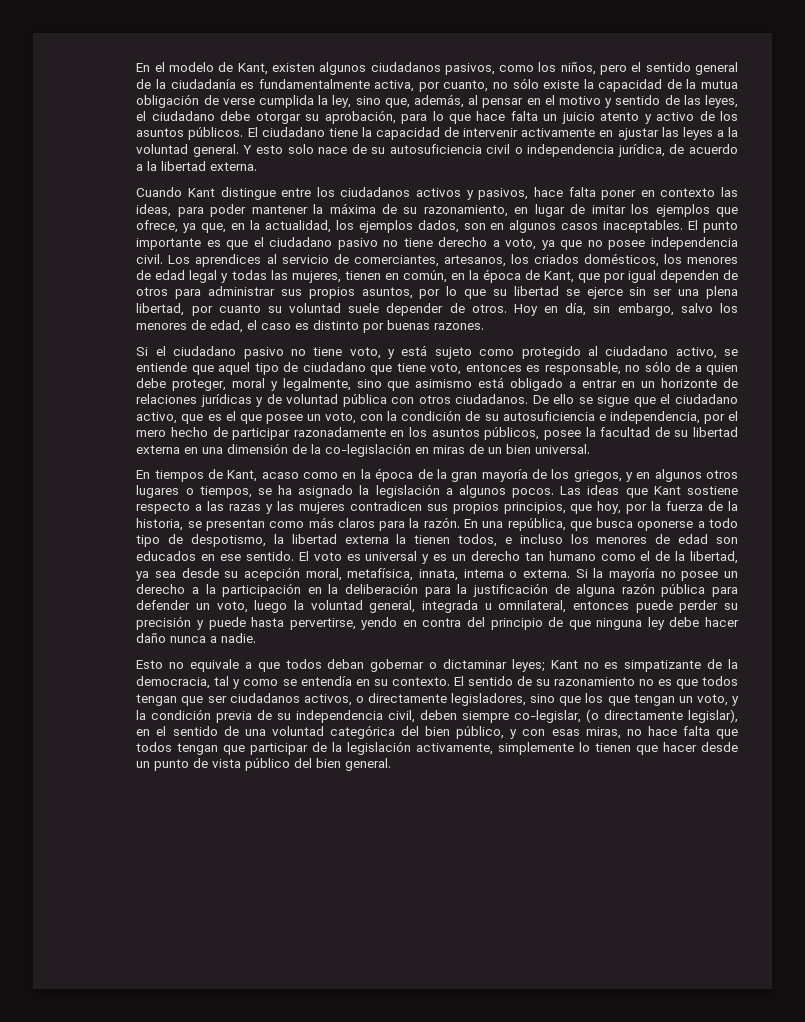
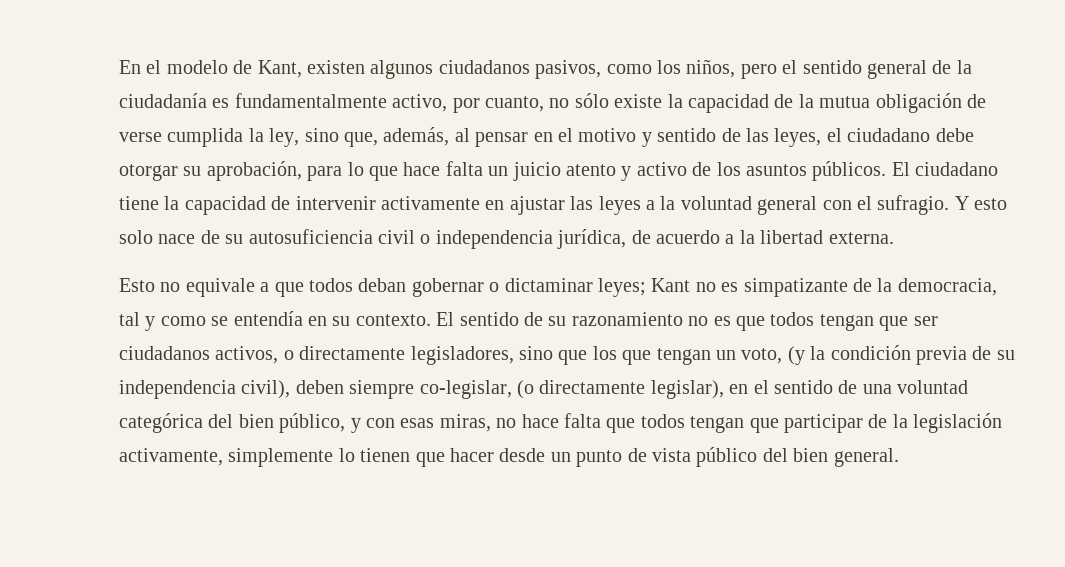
[374,80,415,92] activa, -> [392,94,448,112] activo,
[192,144,239,157] general. -> [757,195,950,215] general con el sufragio.
[136,187,738,200] [136,203,738,217] [136,220,738,233] [136,237,738,250] [136,253,738,267] [136,269,738,283] [136,286,738,299] [136,303,738,316] [136,320,485,333] [136,345,739,359] [136,361,738,375] [136,377,739,391] [136,394,738,407] [136,410,738,424] [136,427,739,440] [136,443,591,457] [136,468,738,482] [136,484,738,498] [136,501,738,514] [136,517,738,531] [136,534,739,547] [136,551,738,564] [136,567,738,581] [136,583,739,597] [136,600,738,613] [136,616,739,630] [136,633,257,643] // Cuando Kant distingue entre los ciudadanos activos y pasivos, hace falta poner en contexto las ideas, para poder mantener la máxima de su razonamiento, en lugar de imitar los ejemplos que ofrece, ya que, en la actualidad, los ejemplos dados, son en algunos casos inaceptables. El punto importante es que el ciudadano pasivo no tiene derecho a voto, ya que no posee independencia civil. Los aprendices al servicio de comerciantes, artesanos, los criados domésticos, los menores de edad legal y todas las mujeres, tienen en común, en la época de Kant, que por igual dependen de otros para administrar sus propios asuntos, por lo que su libertad se ejerce sin ser una plena libertad, por cuanto su voluntad suele depender de otros. Hoy en día, sin embargo, salvo los menores de edad, el caso es distinto por buenas razones. // Si el ciudadano pasivo no tiene voto, y está sujeto como protegido al ciudadano activo, se entiende que aquel tipo de ciudadano que tiene voto, entonces es responsable, no sólo de a quien debe proteger, moral y legalmente, sino que asimismo está obligado a entrar en un horizonte de relaciones jurídicas y de voluntad pública con otros ciudadanos. De ello se sigue que el ciudadano activo, que es el que posee un voto, con la condición de su autosuficiencia e independencia, por el mero hecho de participar razonadamente en los asuntos públicos, posee la facultad de su libertad externa en una dimensión de la co-legislación en miras de un bien universal. // En tiempos de Kant, acaso como en la época de la gran mayoría de los griegos, y en algunos otros lugares o tiempos, se ha asignado la legislación a algunos pocos. Las ideas que Kant sostiene respecto a las razas y las mujeres contradicen sus propios principios, que hoy, por la fuerza de la historia, se presentan como más claros para la razón. En una república, que busca oponerse a todo tipo de despotismo, la libertad externa la tienen todos, e incluso los menores de edad son educados en ese sentido. El voto es universal y es un derecho tan humano como el de la libertad, ya sea desde su acepción moral, metafísica, innata, interna o externa. Si la mayoría no posee un derecho a la participación en la deliberación para la justificación de alguna razón pública para defender un voto, luego la voluntad general, integrada u omnilateral, entonces puede perder su precisión y puede hasta pervertirse, yendo en contra del principio de que ninguna ley debe hacer daño nunca a nadie. -> (894, 238) none
[732,696,740,706] y -> [787,346,805,365] (y
[388,710,416,723] civil, -> [241,380,291,399] civil),

